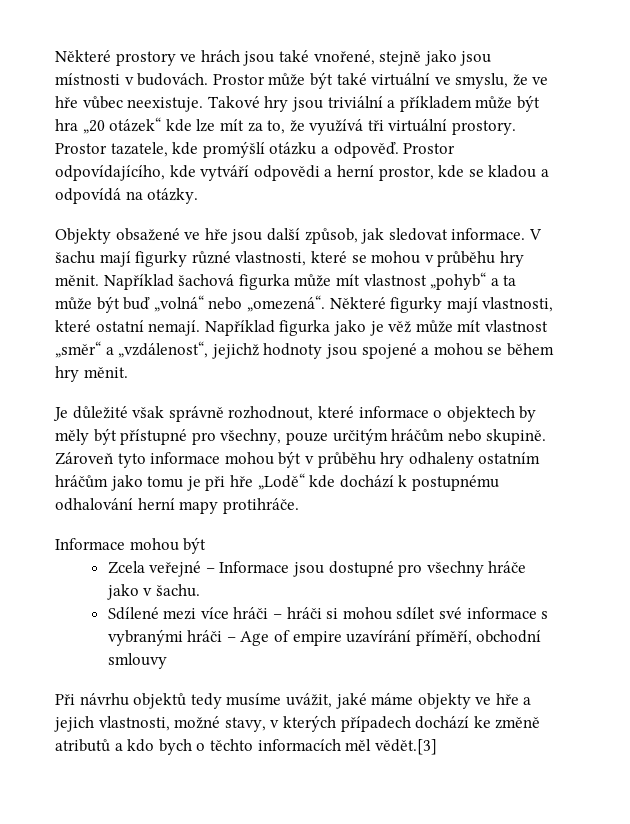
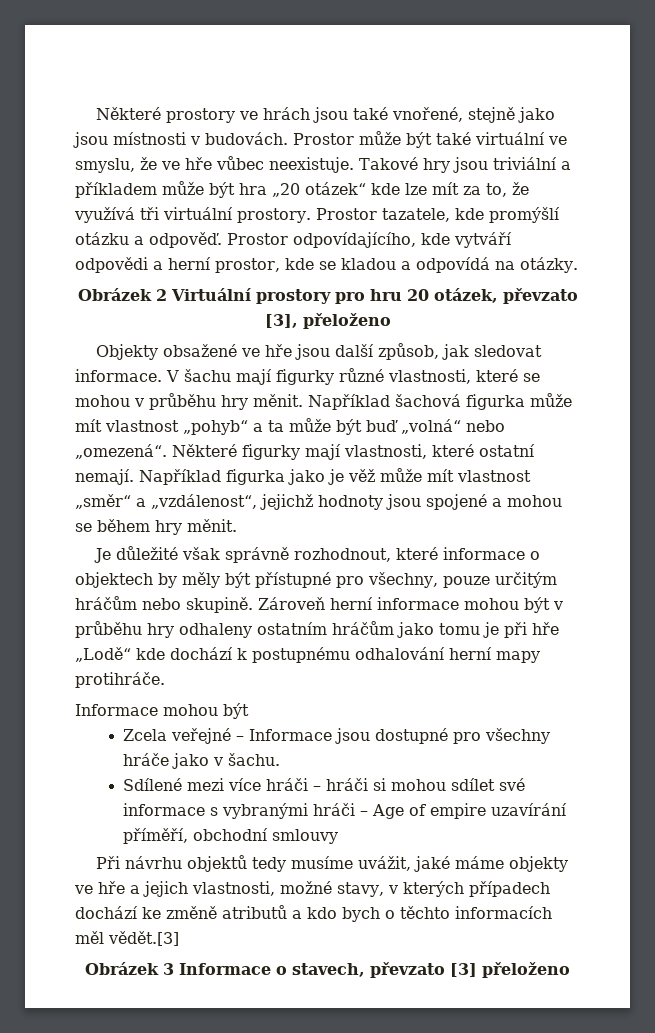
(199, 196) none -> [77,288,578,304] [264,313,391,329] // Obrázek 2 Virtuální prostory pro hru 20 otázek, převzato [3], přeloženo
[117,453,146,468] tyto -> [330,597,373,610] herní
(437, 747) none -> [85,962,570,978] // Obrázek 3 Informace o stavech, převzato [3] přeloženo

